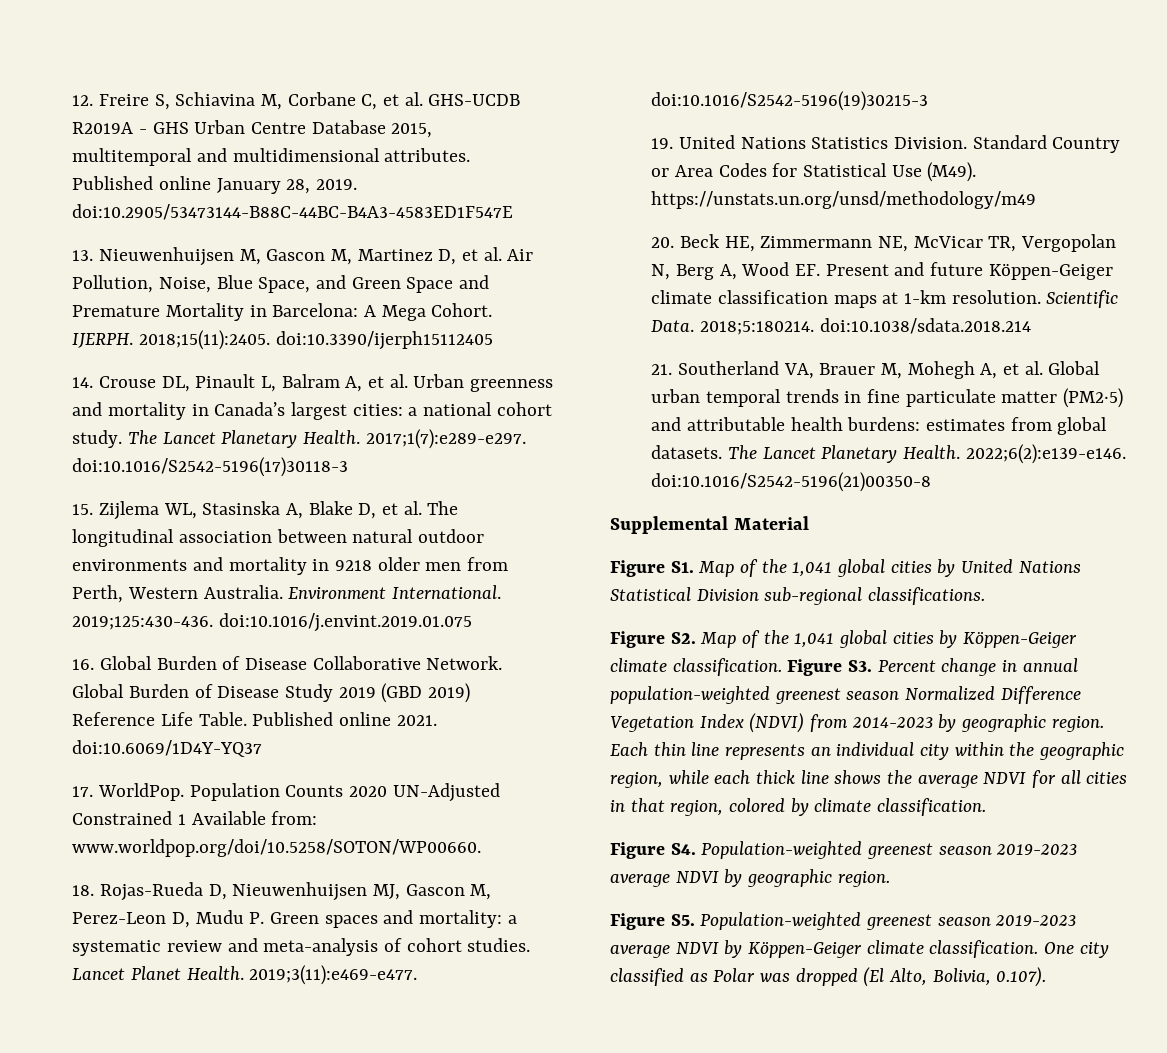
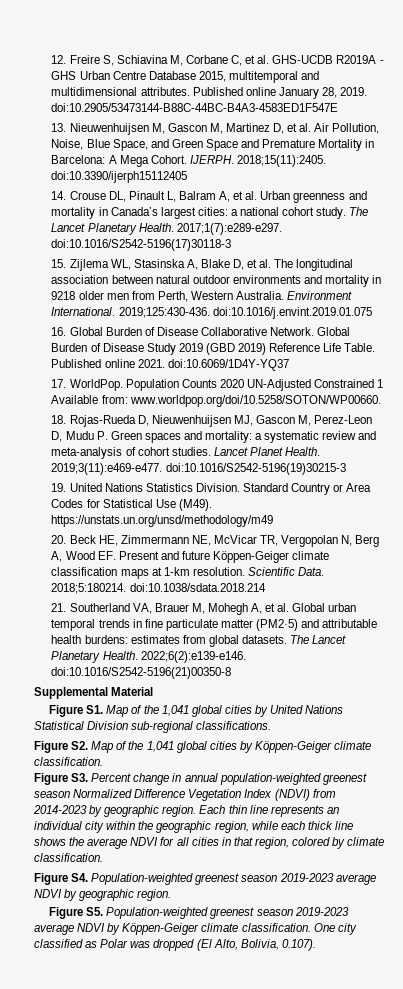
(782, 667) none -> (103, 761) //

